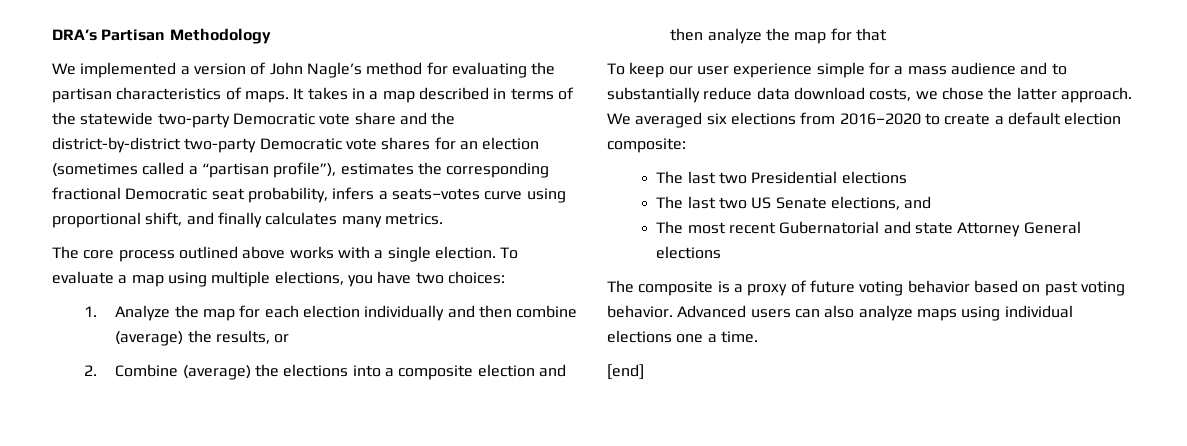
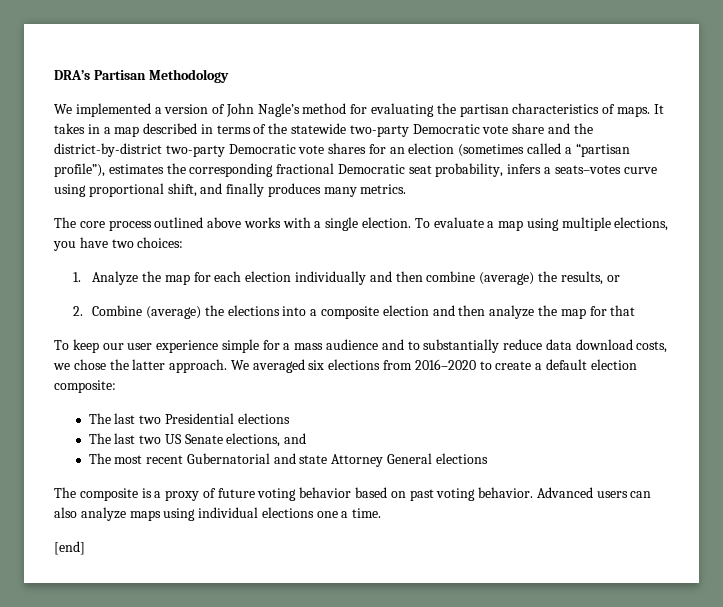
[265,212,338,225] calculates -> [267,183,321,197] produces

